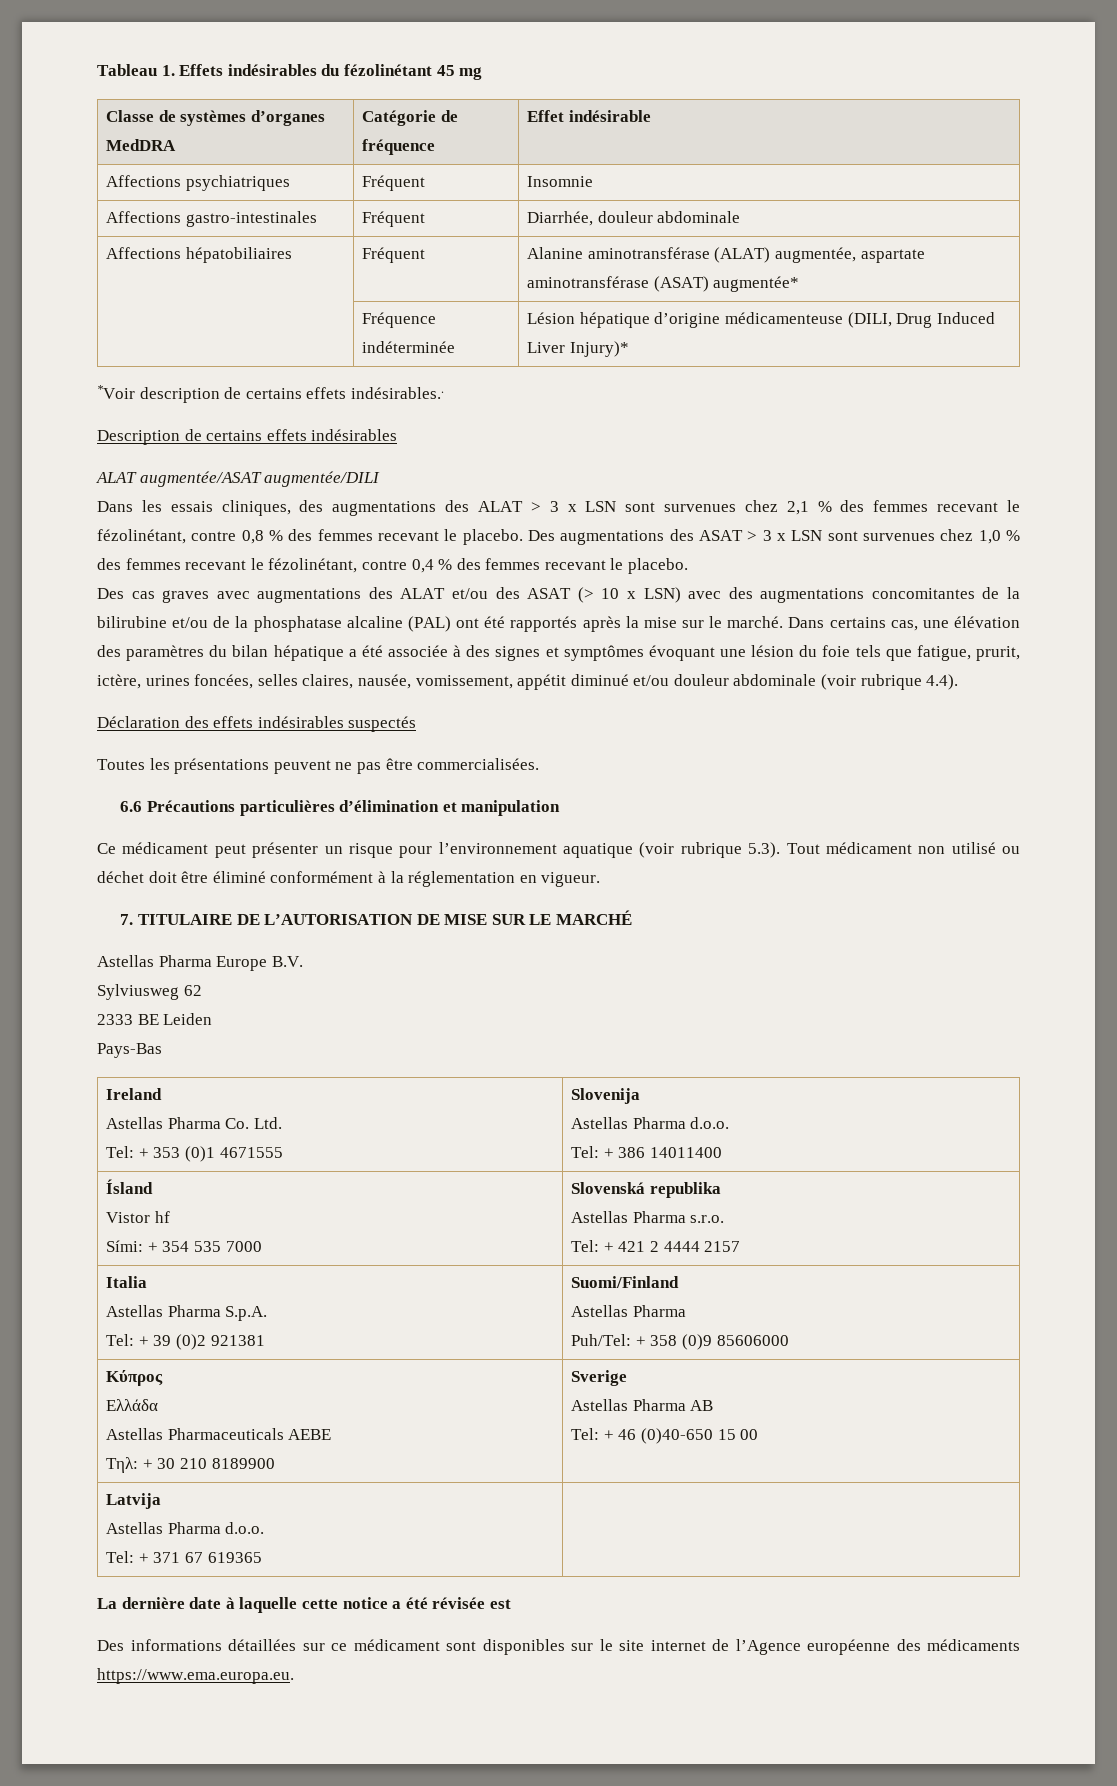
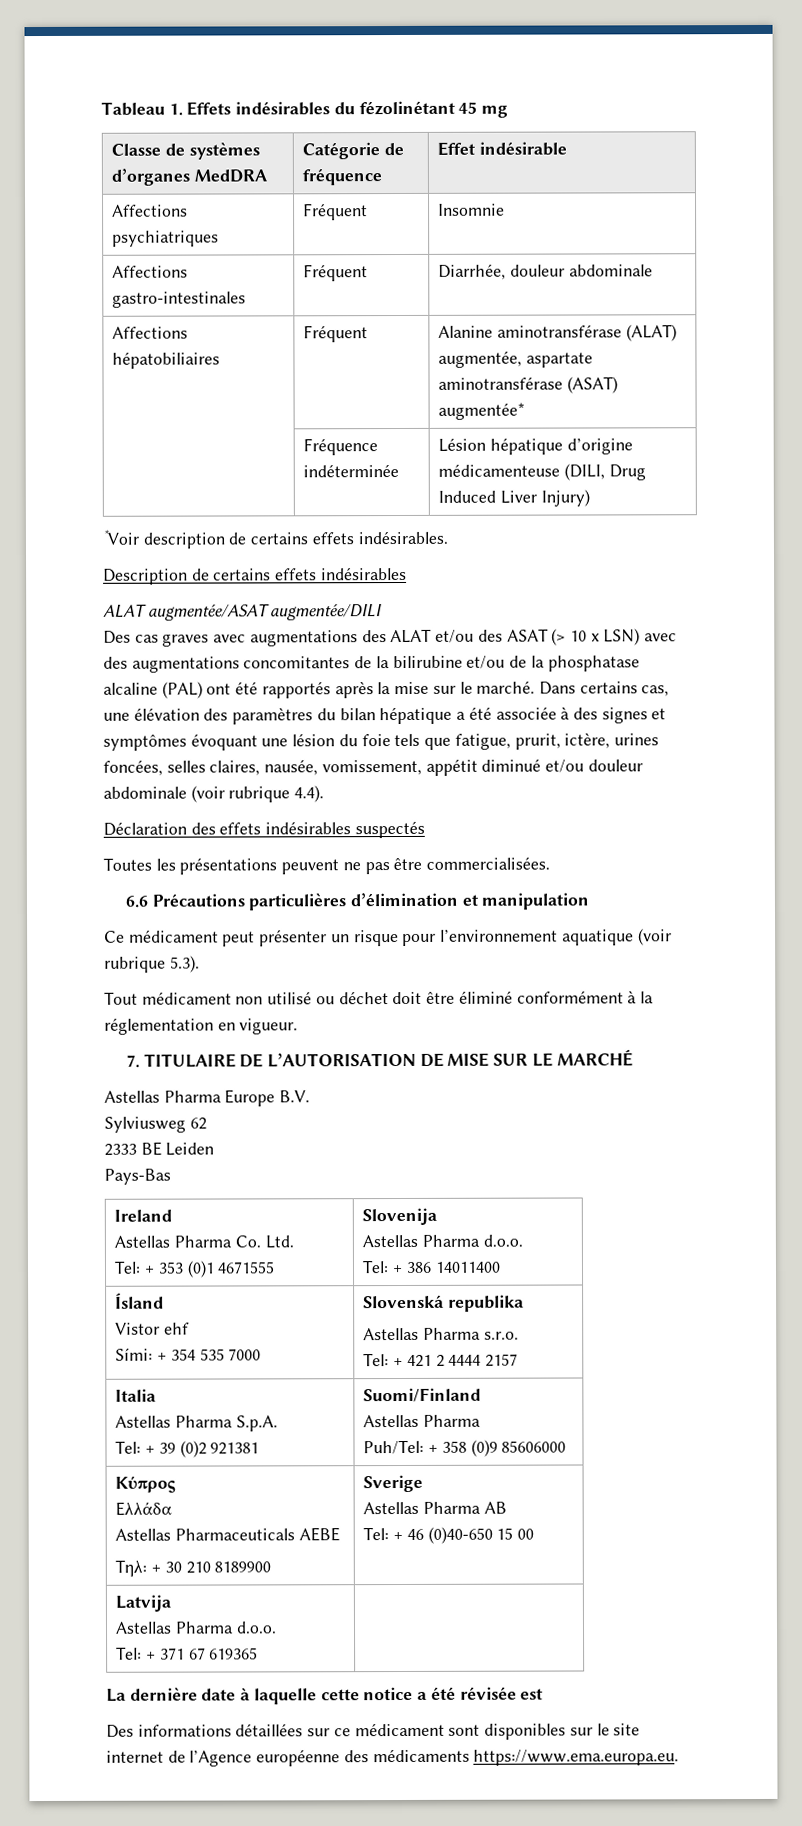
[569,341,629,357] Injury)* -> [540,489,590,507] Injury)
[350,387,444,399] indésirables.. -> [357,530,448,545] indésirables.
[97,500,1021,516] [97,529,1021,545] [97,558,689,574] // Dans les essais cliniques, des augmentations des ALAT > 3 x LSN sont survenues chez 2,1 % des femmes recevant le fézolinétant, contre 0,8 % des femmes recevant le placebo. Des augmentations des ASAT > 3 x LSN sont survenues chez 1,0 % des femmes recevant le fézolinétant, contre 0,4 % des femmes recevant le placebo. -> (383, 612) none
(781, 850) none -> (200, 964) //
[154,1211,170,1223] hf -> [164,1322,191,1335] ehf

